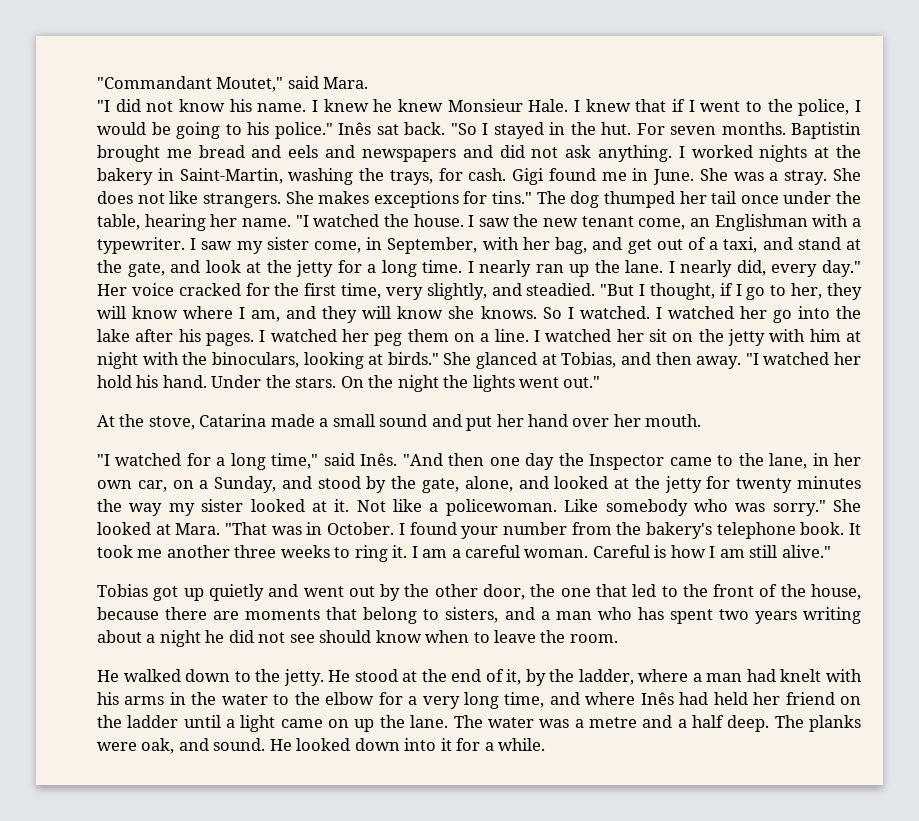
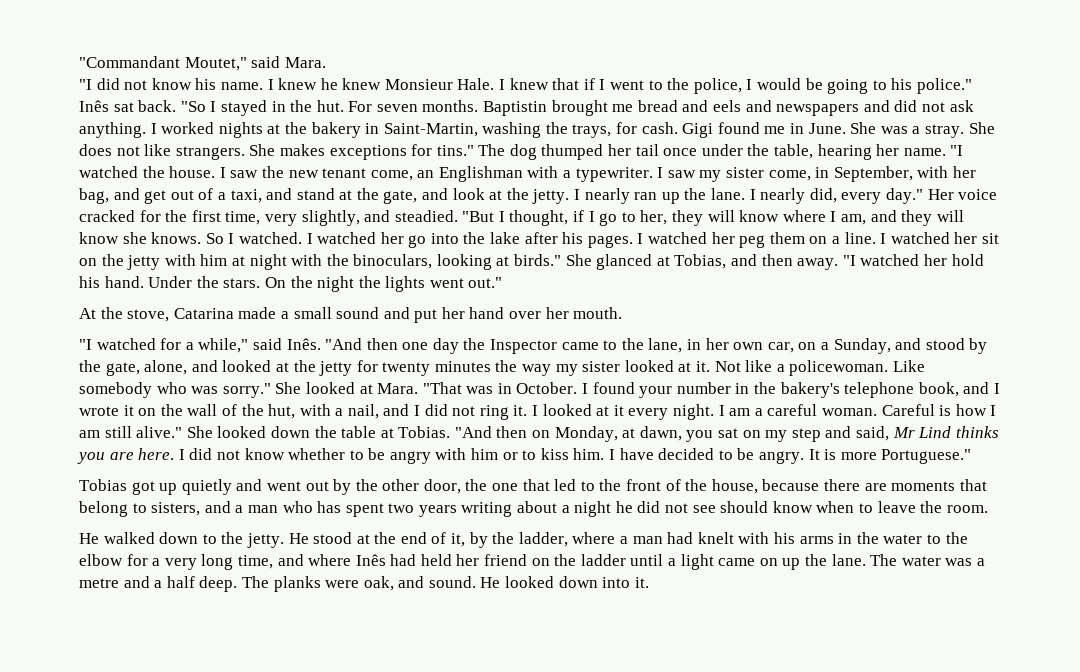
[296,260,463,277] jetty for a long time. -> [532,189,570,204] jetty.
[230,453,319,470] long time," -> [198,338,249,353] while,"
[571,522,612,535] from -> [735,383,750,394] in
[800,522,861,535] [97,545,408,562] book. It took me another three weeks to ring it. -> [918,382,1000,397] [79,404,714,420] book, and I wrote it on the wall of the hut, with a nail, and I did not ring it. I looked at it every night.
(831, 551) none -> [186,426,999,442] [77,448,972,464] She looked down the table at Tobias. "And then on Monday, at dawn, you sat on my step and said, Mr Lind thinks you are here. I did not know whether to be angry with him or to kiss him. I have decided to be angry. It is more Portuguese."
[440,738,546,751] it for a while. -> [634,577,649,588] it.

